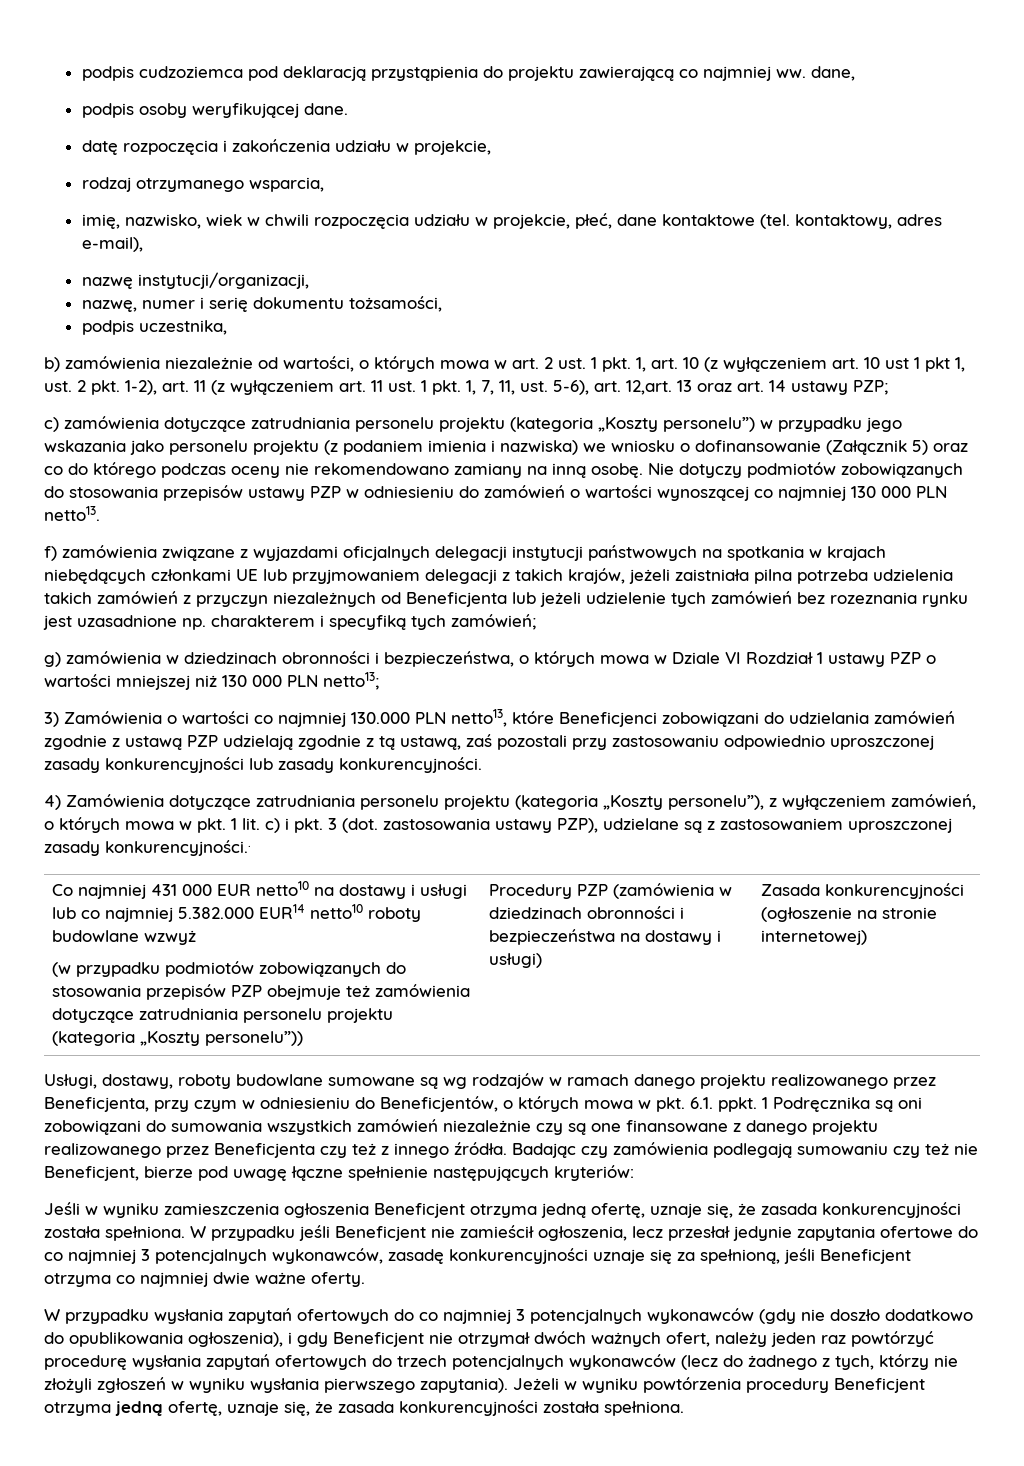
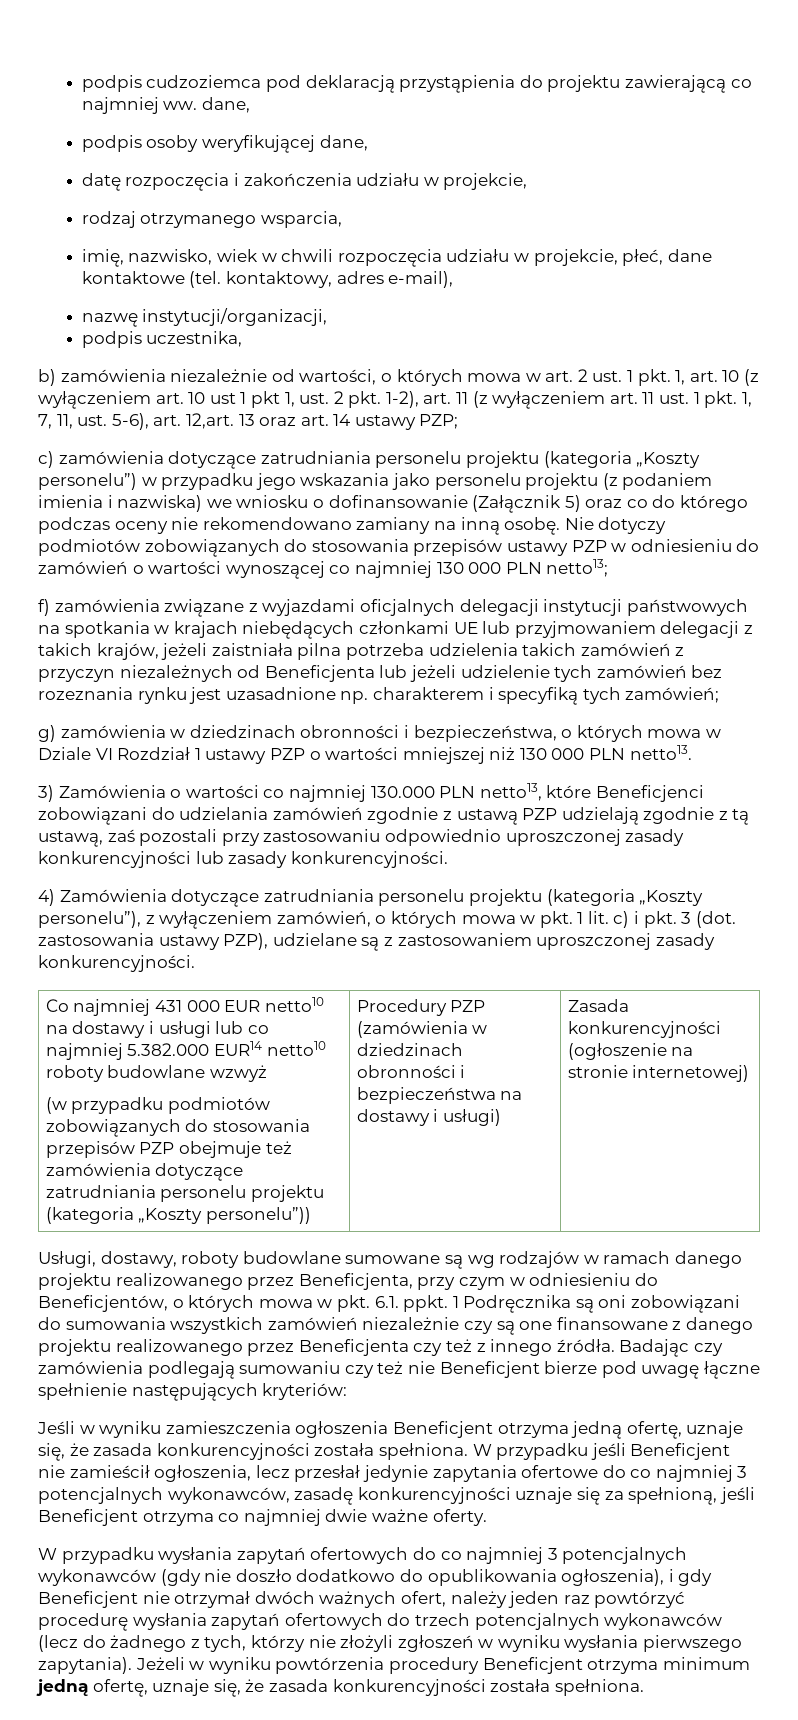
[303,103,348,115] dane. -> [319,135,368,151] dane,
[81,296,442,312] // nazwę, numer i serię dokumentu tożsamości, -> (328, 317) none
[44,506,100,521] netto13. -> [546,559,609,577] netto13;
[323,672,379,690] netto13; -> [629,745,692,760] netto13.
[105,840,251,856] konkurencyjności.. -> [38,955,195,972] konkurencyjności.
[44,1166,139,1181] Beneficjent, -> [439,1361,540,1378] Beneficjent
(111, 1409) none -> [662,1657,750,1670] minimum

